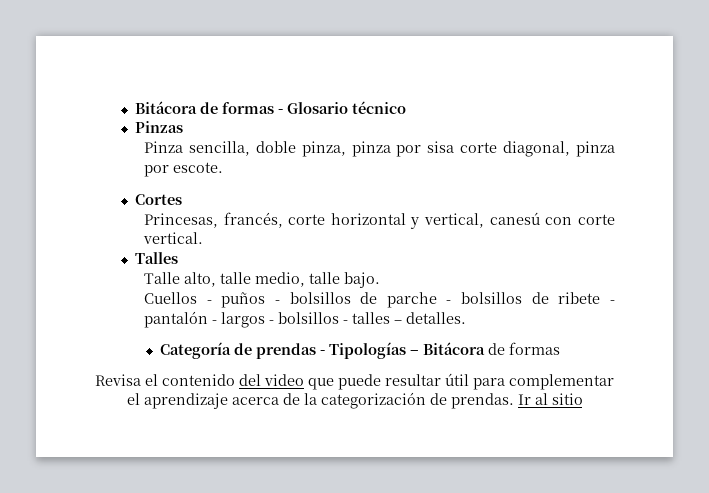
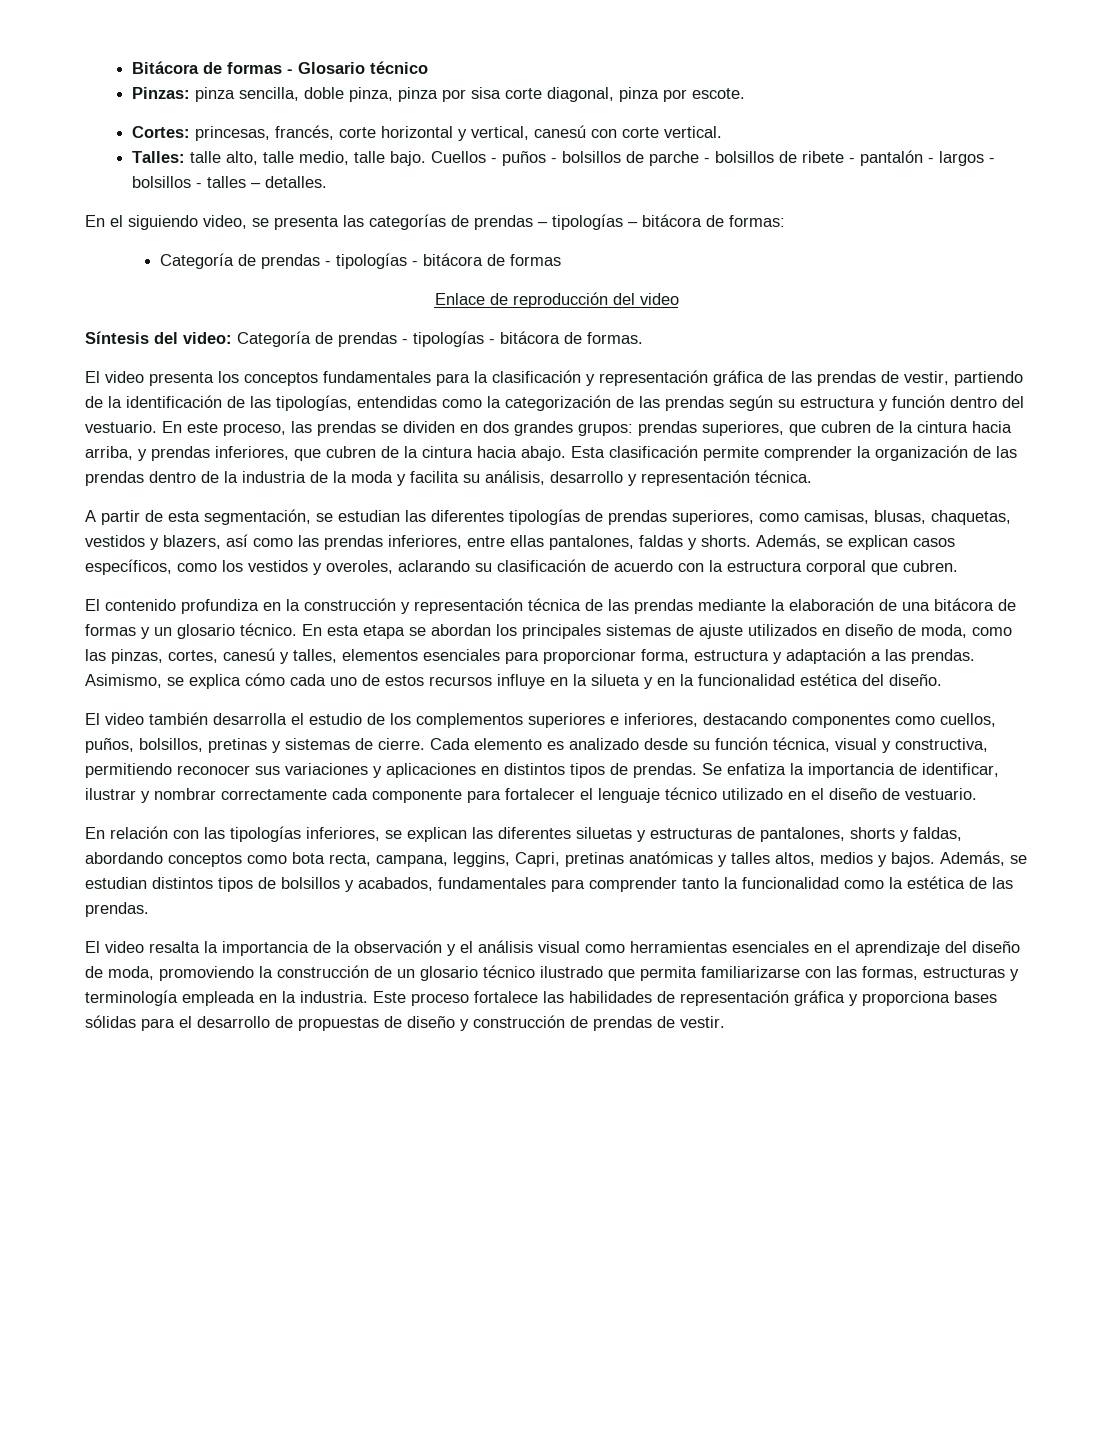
[134,121,183,133] [143,141,183,153] Pinzas // Pinza -> [131,87,235,102] Pinzas: pinza
[134,194,182,205] [143,213,218,228] Cortes // Princesas, -> [131,126,270,141] Cortes: princesas,
[134,252,178,264] [143,272,180,284] Talles // Talle -> [131,151,221,163] Talles: talle
(380, 280) // -> (426, 158) none
[159,342,485,359] // Categoría de prendas - Tipologías – Bitácora -> [85,214,785,230] [159,253,483,269] // En el siguiendo video, se presenta las categorías de prendas – tipologías – bitácora de formas: // Categoría de prendas - tipologías - bitácora
[95,374,235,386] Revisa el contenido -> [434,292,608,308] Enlace de reproducción
[308,373,614,390] [126,392,583,409] que puede resultar útil para complementar el aprendizaje acerca de la categorización de prendas. Ir al sitio -> [85,331,643,347] [85,370,1023,386] [85,395,1024,411] [85,421,1012,436] [85,445,1017,461] [85,470,812,486] [85,509,1011,525] [85,534,955,550] [85,559,958,575] [85,598,1016,614] [85,623,1012,639] [85,648,975,664] [85,673,942,689] [85,712,996,728] [85,737,988,753] [85,763,999,778] [85,787,977,803] [85,826,962,842] [85,851,1027,867] [85,876,1013,892] [85,902,149,917] [85,940,1020,956] [85,965,1019,981] [85,990,997,1006] [85,1015,725,1031] // Síntesis del video: Categoría de prendas - tipologías - bitácora de formas. // El video presenta los conceptos fundamentales para la clasificación y representación gráfica de las prendas de vestir, partiendo de la identificación de las tipologías, entendidas como la categorización de las prendas según su estructura y función dentro del vestuario. En este proceso, las prendas se dividen en dos grandes grupos: prendas superiores, que cubren de la cintura hacia arriba, y prendas inferiores, que cubren de la cintura hacia abajo. Esta clasificación permite comprender la organización de las prendas dentro de la industria de la moda y facilita su análisis, desarrollo y representación técnica. // A partir de esta segmentación, se estudian las diferentes tipologías de prendas superiores, como camisas, blusas, chaquetas, vestidos y blazers, así como las prendas inferiores, entre ellas pantalones, faldas y shorts. Además, se explican casos específicos, como los vestidos y overoles, aclarando su clasificación de acuerdo con la estructura corporal que cubren. // El contenido profundiza en la construcción y representación técnica de las prendas mediante la elaboración de una bitácora de formas y un glosario técnico. En esta etapa se abordan los principales sistemas de ajuste utilizados en diseño de moda, como las pinzas, cortes, canesú y talles, elementos esenciales para proporcionar forma, estructura y adaptación a las prendas. Asimismo, se explica cómo cada uno de estos recursos influye en la silueta y en la funcionalidad estética del diseño. // El video también desarrolla el estudio de los complementos superiores e inferiores, destacando componentes como cuellos, puños, bolsillos, pretinas y sistemas de cierre. Cada elemento es analizado desde su función técnica, visual y constructiva, permitiendo reconocer sus variaciones y aplicaciones en distintos tipos de prendas. Se enfatiza la importancia de identificar, ilustrar y nombrar correctamente cada componente para fortalecer el lenguaje técnico utilizado en el diseño de vestuario. // En relación con las tipologías inferiores, se explican las diferentes siluetas y estructuras de pantalones, shorts y faldas, abordando conceptos como bota recta, campana, leggins, Capri, pretinas anatómicas y talles altos, medios y bajos. Además, se estudian distintos tipos de bolsillos y acabados, fundamentales para comprender tanto la funcionalidad como la estética de las prendas. // El video resalta la importancia de la observación y el análisis visual como herramientas esenciales en el aprendizaje del diseño de moda, promoviendo la construcción de un glosario técnico ilustrado que permita familiarizarse con las formas, estructuras y terminología empleada en la industria. Este proceso fortalece las habilidades de representación gráfica y proporciona bases sólidas para el desarrollo de propuestas de diseño y construcción de prendas de vestir.

